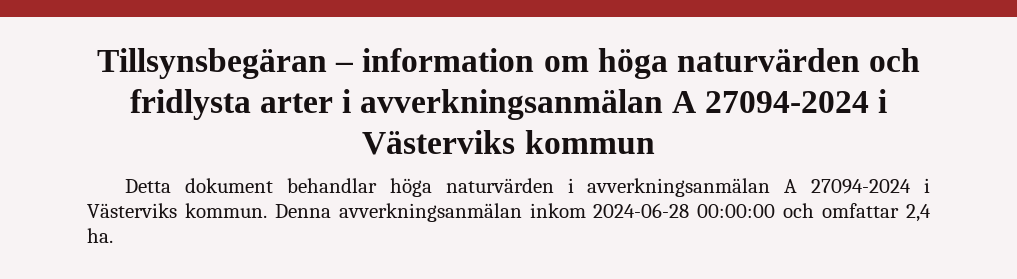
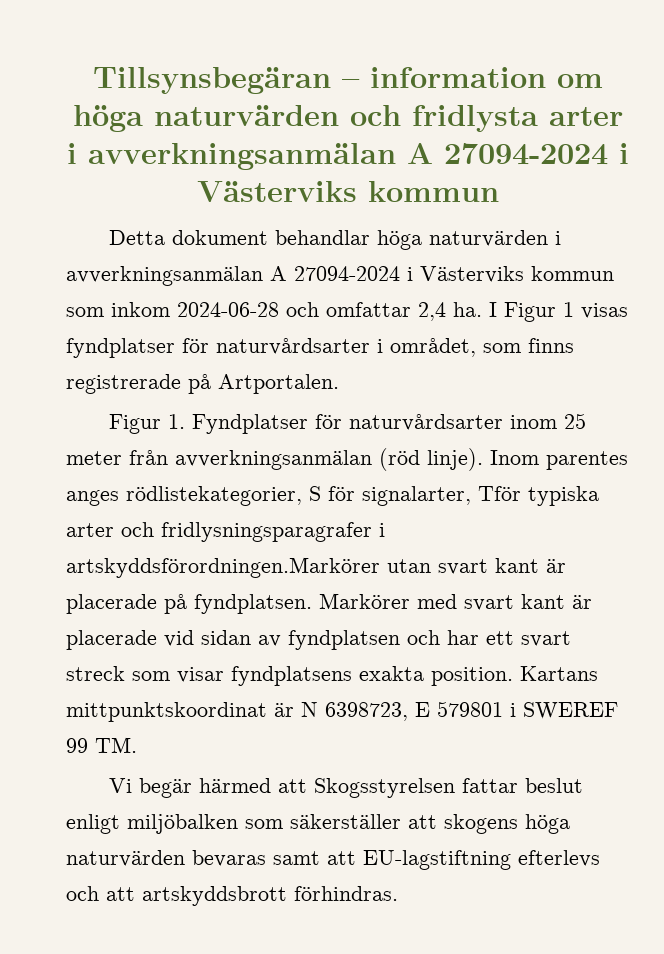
[184,203,522,222] kommun. Denna avverkningsanmälan -> [531,266,614,281] [66,307,104,317] kommun som
[697,204,776,218] 00:00:00 -> (279, 309) none
(113, 235) none -> [489,302,628,322] [66,338,574,358] [66,374,339,394] [108,413,586,434] [66,448,628,471] [66,486,599,506] [66,522,385,542] [66,557,566,578] [66,593,592,614] [66,630,571,650] [66,666,598,686] [66,701,618,722] [66,737,137,753] [108,778,583,798] [66,814,570,834] [66,850,600,870] [66,886,398,906] I Figur 1 visas fyndplatser för naturvårdsarter i området, som finns registrerade på Artportalen. // Figur 1. Fyndplatser för naturvårdsarter inom 25 meter från avverkningsanmälan (röd linje). Inom parentes anges rödlistekategorier, S för signalarter, Tför typiska arter och fridlysningsparagrafer i artskyddsförordningen.Markörer utan svart kant är placerade på fyndplatsen. Markörer med svart kant är placerade vid sidan av fyndplatsen och har ett svart streck som visar fyndplatsens exakta position. Kartans mittpunktskoordinat är N 6398723, E 579801 i SWEREF 99 TM. // Vi begär härmed att Skogsstyrelsen fattar beslut enligt miljöbalken som säkerställer att skogens höga naturvärden bevaras samt att EU-lagstiftning efterlevs och att artskyddsbrott förhindras.

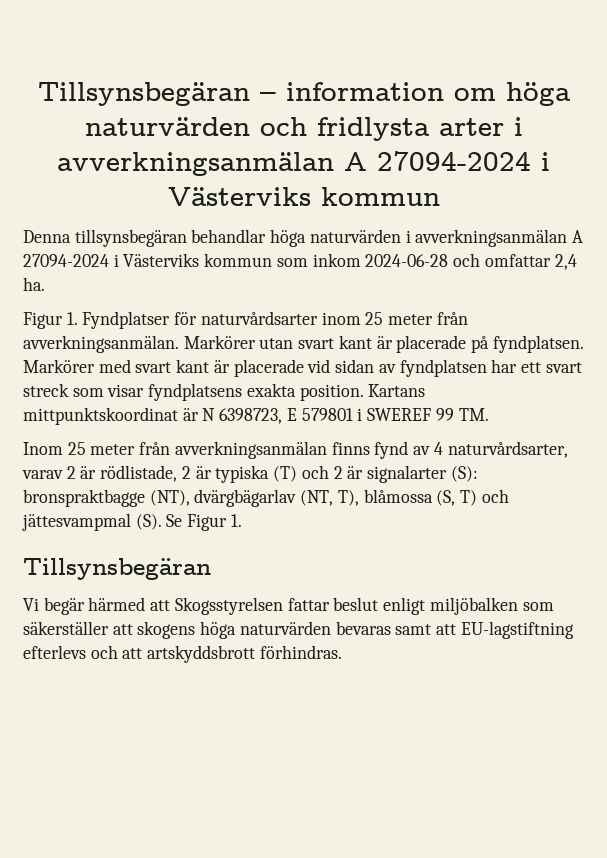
[108,230,268,245] Detta dokument -> [23,229,187,247] Denna tillsynsbegäran
[489,302,628,322] [66,338,574,358] [66,374,339,394] I Figur 1 visas fyndplatser för naturvårdsarter i området, som finns registrerade på Artportalen. -> (45, 284) none
[175,448,628,471] [66,486,599,506] [66,522,385,542] [66,557,380,578] avverkningsanmälan (röd linje). Inom parentes anges rödlistekategorier, S för signalarter, Tför typiska arter och fridlysningsparagrafer i artskyddsförordningen.Markörer -> [23,335,256,353] avverkningsanmälan. Markörer
[407,630,440,645] och -> (487, 368) none
(137, 745) none -> [23,441,568,459] [22,465,478,483] [23,489,509,507] [22,513,242,531] [23,558,211,580] // Inom 25 meter från avverkningsanmälan finns fynd av 4 naturvårdsarter, varav 2 är rödlistade, 2 är typiska (T) och 2 är signalarter (S): bronspraktbagge (NT), dvärgbägarlav (NT, T), blåmossa (S, T) och jättesvampmal (S). Se Figur 1. // Tillsynsbegäran

